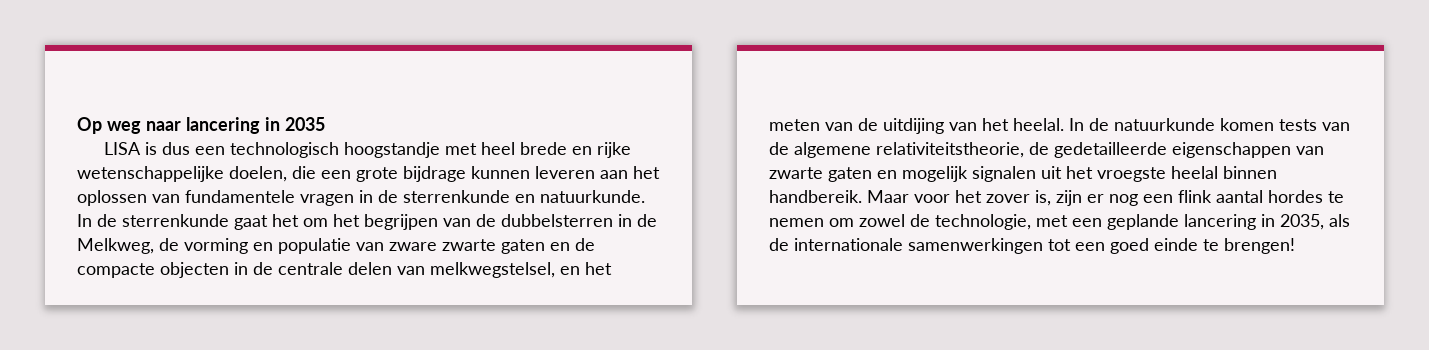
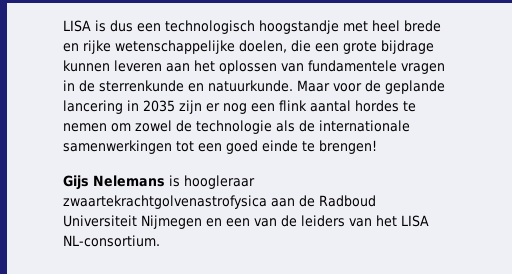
[77,117,325,134] Op weg naar lancering in 2035 // -> (63, 26) none
[77,214,657,230] [77,238,595,254] [77,262,612,278] [769,118,1350,134] [769,142,1324,158] [769,166,1277,182] [769,190,1051,206] In de sterrenkunde gaat het om het begrijpen van de dubbelsterren in de Melkweg, de vorming en populatie van zware zwarte gaten en de compacte objecten in de centrale delen van melkwegstelsel, en het meten van de uitdijing van het heelal. In de natuurkunde komen tests van de algemene relativiteitstheorie, de gedetailleerde eigenschappen van zwarte gaten en mogelijk signalen uit het vroegste heelal binnen handbereik. Maar voor het zover is, -> [297,80,445,94] [63,100,175,114] Maar voor de geplande lancering in 2035
[935,214,1324,230] technologie, met een geplande lancering in 2035, -> [196,120,272,134] technologie
(1295, 246) none -> [63,175,255,190] [63,195,376,209] [63,215,429,229] [63,235,160,247] // Gijs Nelemans is hoogleraar zwaartekrachtgolvenastrofysica aan de Radboud Universiteit Nijmegen en een van de leiders van het LISA NL-consortium.

